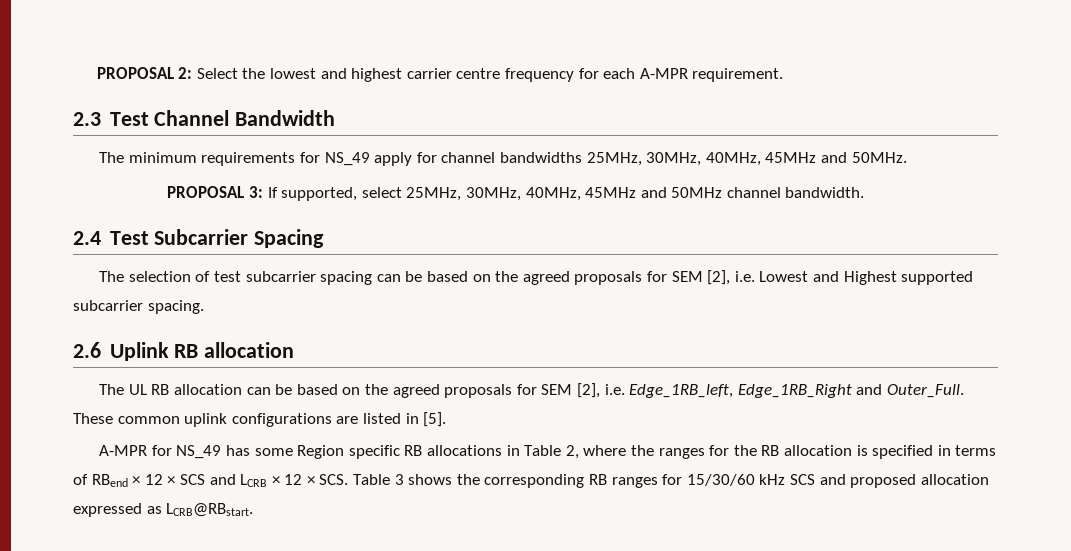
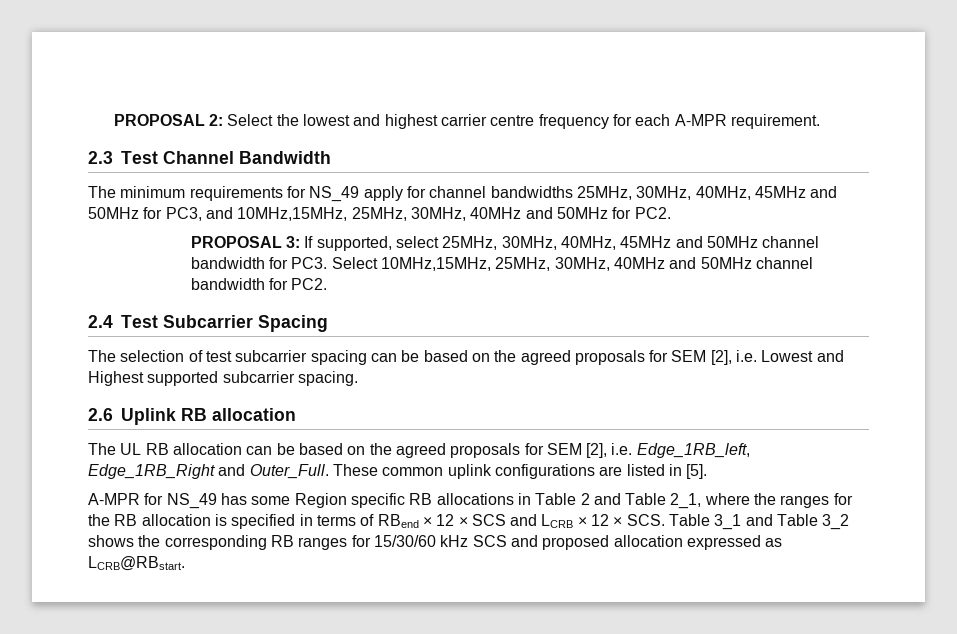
[851,152,907,163] 50MHz. -> [88,207,671,221] 50MHz for PC3, and 10MHz,15MHz, 25MHz, 30MHz, 40MHz and 50MHz for PC2.
[785,187,865,198] bandwidth. -> [190,257,813,271] [190,278,328,290] bandwidth for PC3. Select 10MHz,15MHz, 25MHz, 30MHz, 40MHz and 50MHz channel bandwidth for PC2.
[565,445,579,459] 2, -> [580,493,702,509] 2 and Table 2_1,
[394,474,404,485] 3 -> [714,514,850,530] 3_1 and Table 3_2

